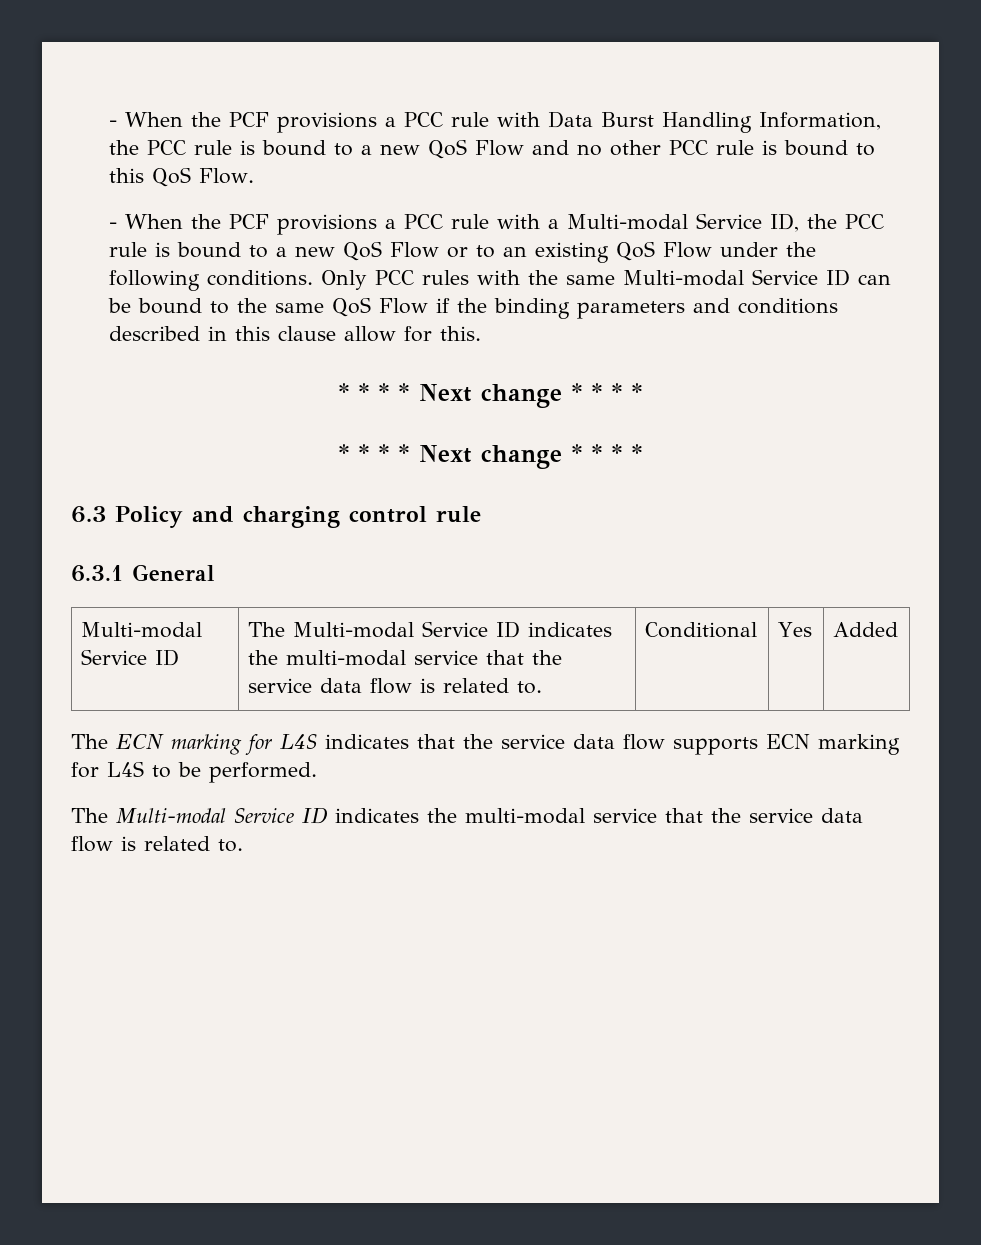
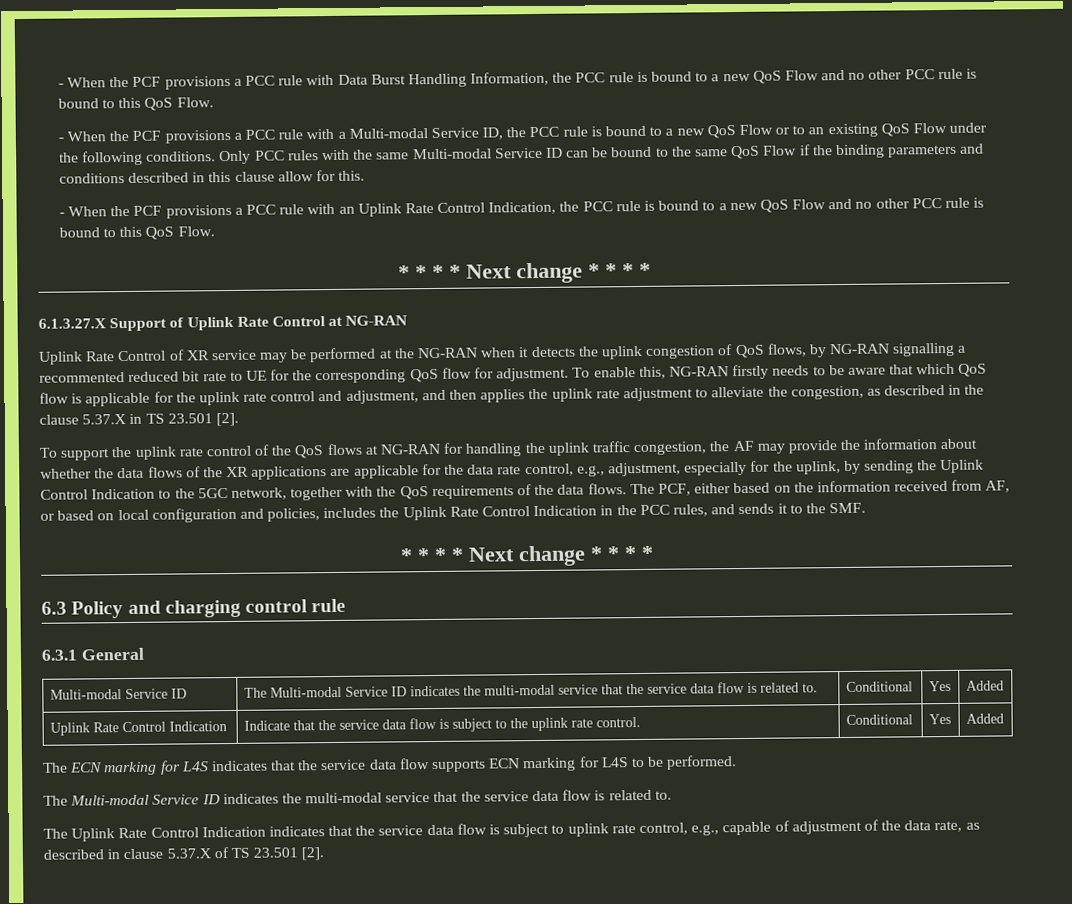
(482, 333) none -> [58,197,985,219] [58,226,215,240] // - When the PCF provisions a PCC rule with an Uplink Rate Control Indication, the PCC rule is bound to a new QoS Flow and no other PCC rule is bound to this QoS Flow.
(642, 392) none -> [38,315,408,332] [38,342,967,365] [39,363,988,384] [39,384,985,407] [39,412,239,427] [39,438,978,461] [40,459,985,480] [40,479,1011,501] [40,502,867,523] // 6.1.3.27.X Support of Uplink Rate Control at NG-RAN // Uplink Rate Control of XR service may be performed at the NG-RAN when it detects the uplink congestion of QoS flows, by NG-RAN signalling a recommented reduced bit rate to UE for the corresponding QoS flow for adjustment. To enable this, NG-RAN firstly needs to be aware that which QoS flow is applicable for the uplink rate control and adjustment, and then applies the uplink rate adjustment to alleviate the congestion, as described in the clause 5.37.X in TS 23.501 [2]. // To support the uplink rate control of the QoS flows at NG-RAN for handling the uplink traffic congestion, the AF may provide the information about whether the data flows of the XR applications are applicable for the data rate control, e.g., adjustment, especially for the uplink, by sending the Uplink Control Indication to the 5GC network, together with the QoS requirements of the data flows. The PCF, either based on the information received from AF, or based on local configuration and policies, includes the Uplink Rate Control Indication in the PCC rules, and sends it to the SMF.
(898, 629) none -> [49,721,227,736] [243,716,641,732] [845,714,913,725] [928,713,951,725] [965,713,1004,724] // Uplink Rate Control Indication | Indicate that the service data flow is subject to the uplink rate control. | Conditional | Yes | Added
(243, 845) none -> [43,819,980,842] [43,847,325,861] // The Uplink Rate Control Indication indicates that the service data flow is subject to uplink rate control, e.g., capable of adjustment of the data rate, as described in clause 5.37.X of TS 23.501 [2].

